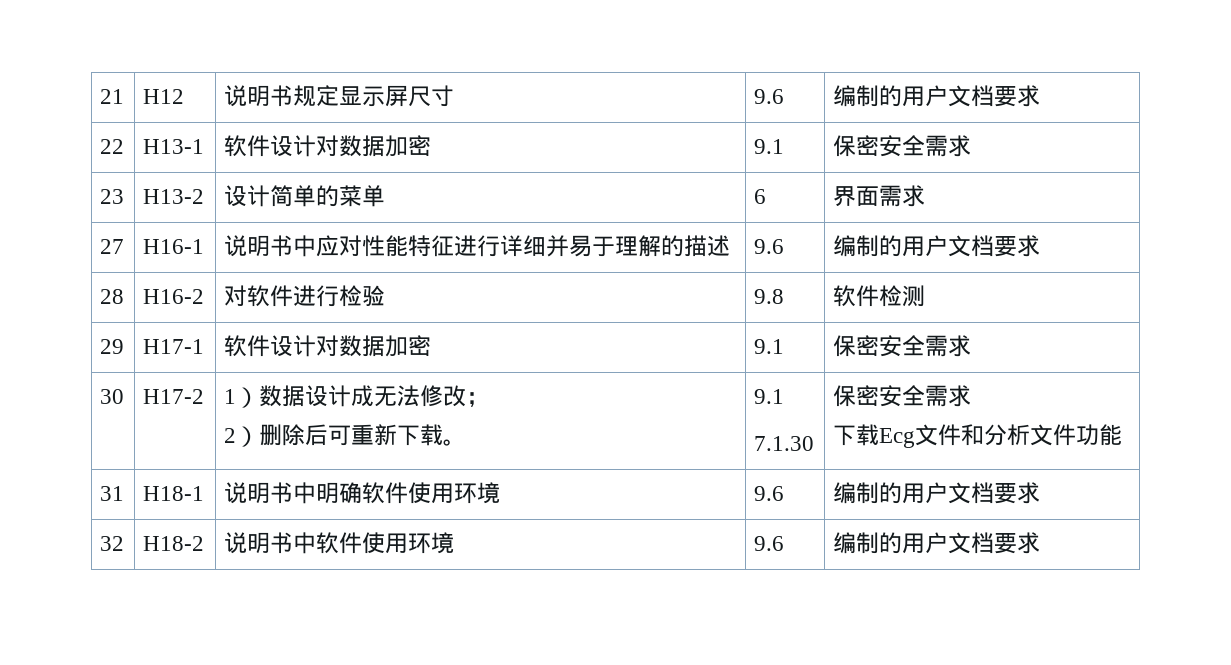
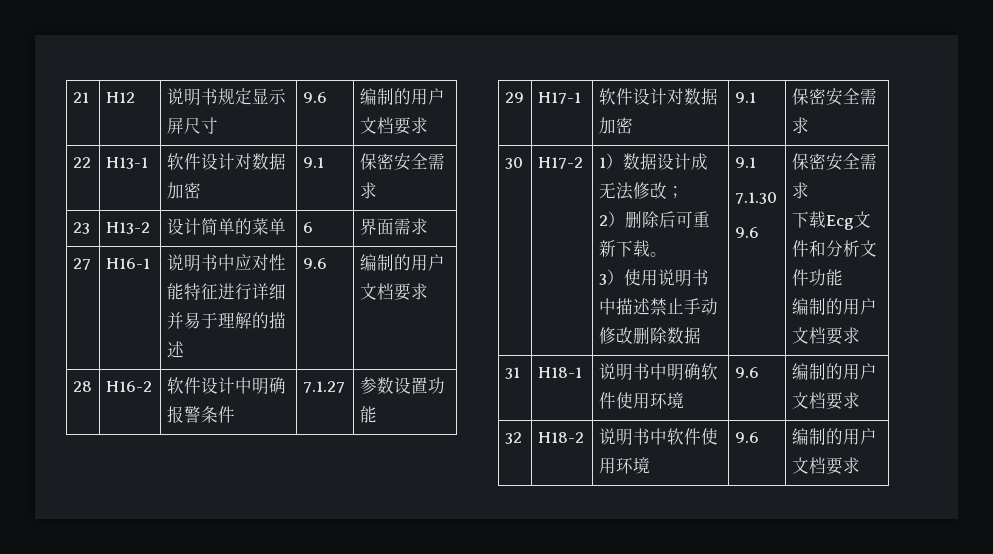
[224,285,386,307] [754,289,785,304] [833,285,926,307] 对软件进行检验 | 9.8 | 软件检测 -> [166,377,286,395] [166,406,235,423] [302,381,345,393] [359,377,445,394] [359,406,377,423] 软件设计中明确报警条件 | 7.1.27 | 参数设置功能
(467, 442) none -> [598,269,709,287] [598,298,718,316] [598,327,701,344] // 3）使用说明书中描述禁止手动修改删除数据
(815, 443) none -> [734,227,759,238] // 9.6
(1123, 435) none -> [791,298,877,315] [791,327,860,345] // 编制的用户文档要求

